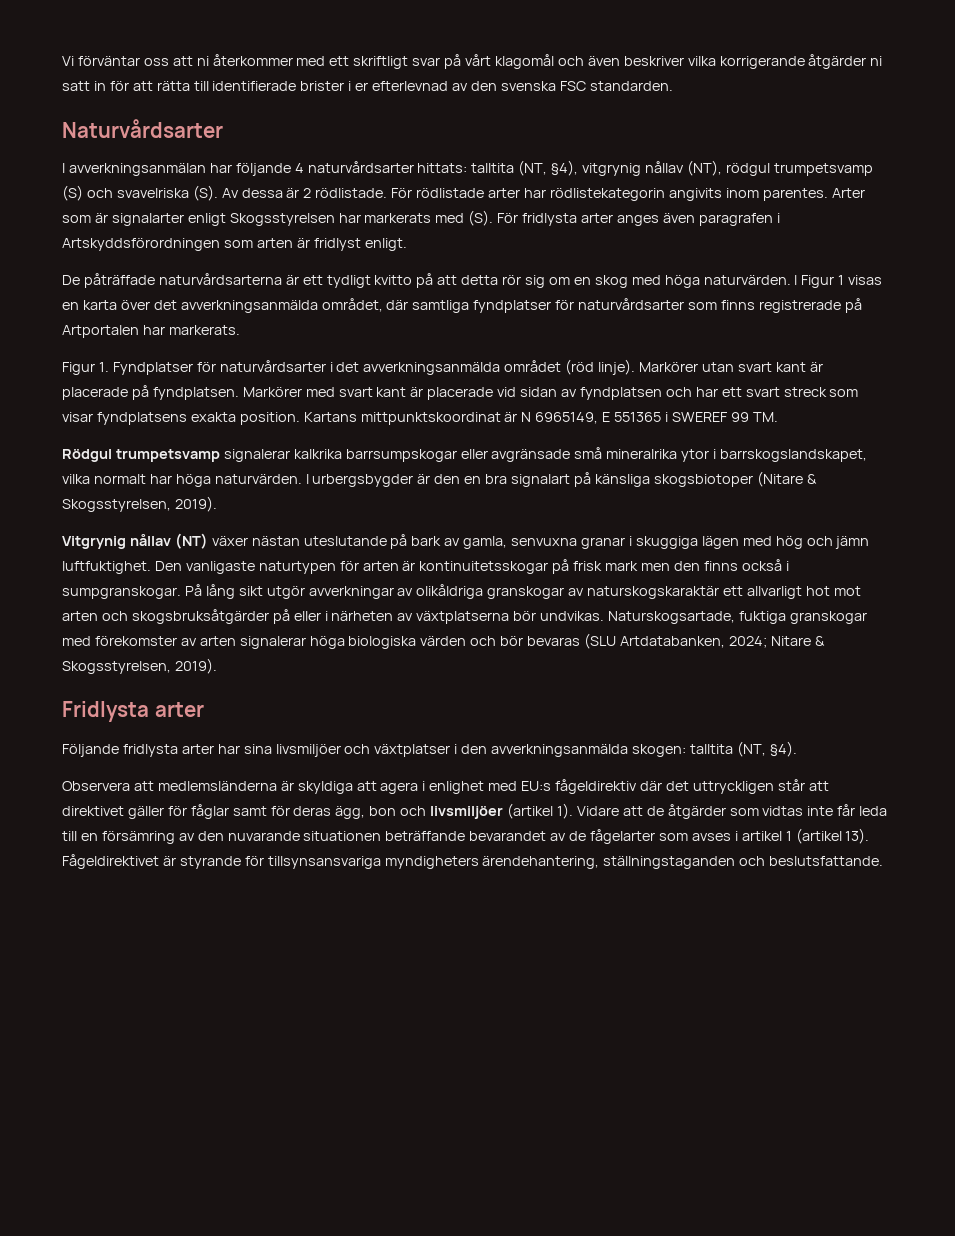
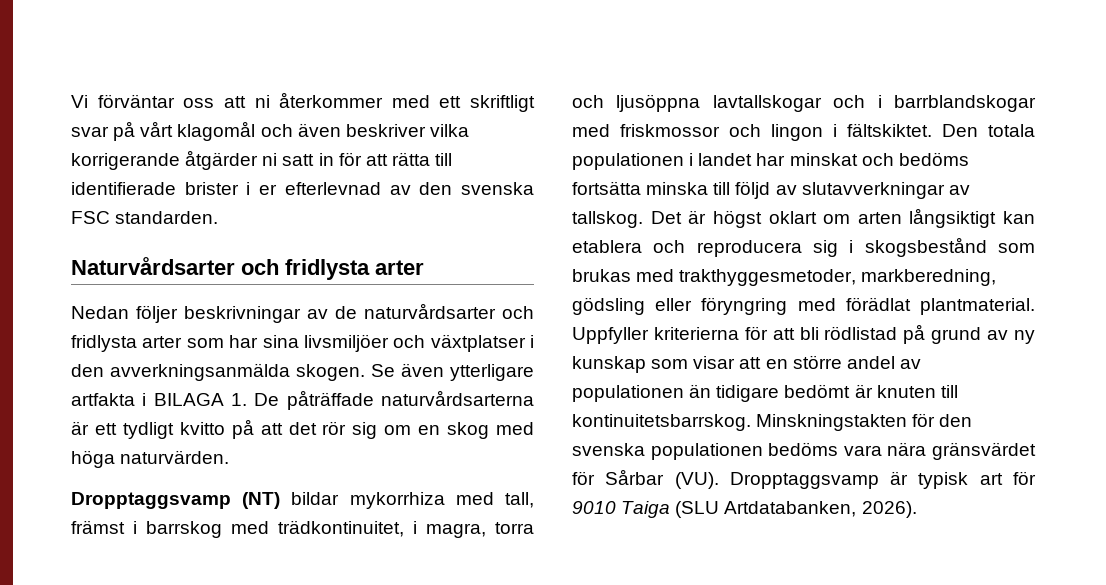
[62,160,873,176] [62,185,865,201] [62,210,780,226] [62,238,407,251] // I avverkningsanmälan har följande 4 naturvårdsarter hittats: talltita (NT, §4), vitgrynig nållav (NT), rödgul trumpetsvamp (S) och svavelriska (S). Av dessa är 2 rödlistade. För rödlistade arter har rödlistekategorin angivits inom parentes. Arter som är signalarter enligt Skogsstyrelsen har markerats med (S). För fridlysta arter anges även paragrafen i Artskyddsförordningen som arten är fridlyst enligt. // -> [241,259,424,280] [71,303,534,323] [71,334,534,352] [71,363,534,381] [71,393,248,406] och fridlysta arter // Nedan följer beskrivningar av de naturvårdsarter och fridlysta arter som har sina livsmiljöer och växtplatser i den avverkningsanmälda skogen. Se även ytterligare artfakta i BILAGA 1.
[461,275,499,285] detta -> [288,422,317,435] det
[794,275,883,288] [62,298,862,313] [62,325,240,338] [62,359,823,375] [62,385,859,400] [62,412,778,425] [62,447,868,462] [62,471,817,487] [62,496,217,512] [62,533,870,549] [62,559,789,574] [62,584,861,599] [62,609,867,624] [62,633,825,649] [62,658,217,674] [62,701,204,722] [62,741,797,757] [62,779,829,794] [62,803,888,819] [62,828,870,844] [62,854,884,869] I Figur 1 visas en karta över det avverkningsanmälda området, där samtliga fyndplatser för naturvårdsarter som finns registrerade på Artportalen har markerats. // Figur 1. Fyndplatser för naturvårdsarter i det avverkningsanmälda området (röd linje). Markörer utan svart kant är placerade på fyndplatsen. Markörer med svart kant är placerade vid sidan av fyndplatsen och har ett svart streck som visar fyndplatsens exakta position. Kartans mittpunktskoordinat är N 6965149, E 551365 i SWEREF 99 TM. // Rödgul trumpetsvamp signalerar kalkrika barrsumpskogar eller avgränsade små mineralrika ytor i barrskogslandskapet, vilka normalt har höga naturvärden. I urbergsbygder är den en bra signalart på känsliga skogsbiotoper (Nitare & Skogsstyrelsen, 2019). // Vitgrynig nållav (NT) växer nästan uteslutande på bark av gamla, senvuxna granar i skuggiga lägen med hög och jämn luftfuktighet. Den vanligaste naturtypen för arten är kontinuitetsskogar på frisk mark men den finns också i sumpgranskogar. På lång sikt utgör avverkningar av olikåldriga granskogar av naturskogskaraktär ett allvarligt hot mot arten och skogsbruksåtgärder på eller i närheten av växtplatserna bör undvikas. Naturskogsartade, fuktiga granskogar med förekomster av arten signalerar höga biologiska värden och bör bevaras (SLU Artdatabanken, 2024; Nitare & Skogsstyrelsen, 2019). // Fridlysta arter // Följande fridlysta arter har sina livsmiljöer och växtplatser i den avverkningsanmälda skogen: talltita (NT, §4). // Observera att medlemsländerna är skyldiga att agera i enlighet med EU:s fågeldirektiv där det uttryckligen står att direktivet gäller för fåglar samt för deras ägg, bon och livsmiljöer (artikel 1). Vidare att de åtgärder som vidtas inte får leda till en försämring av den nuvarande situationen beträffande bevarandet av de fågelarter som avses i artikel 1 (artikel 13). Fågeldirektivet är styrande för tillsynsansvariga myndigheters ärendehantering, ställningstaganden och beslutsfattande. -> [71,492,534,509] [71,520,534,538] [572,94,1036,112] [572,123,1035,141] [572,152,969,170] [572,181,970,199] [572,208,1035,228] [572,237,1035,257] [572,269,997,286] [572,297,1035,315] [572,324,1035,344] [572,355,921,373] [572,384,958,402] [572,413,973,431] [572,442,1036,460] [572,469,1036,489] [572,501,917,518] // Dropptaggsvamp (NT) bildar mykorrhiza med tall, främst i barrskog med trädkontinuitet, i magra, torra och ljusöppna lavtallskogar och i barrblandskogar med friskmossor och lingon i fältskiktet. Den totala populationen i landet har minskat och bedöms fortsätta minska till följd av slutavverkningar av tallskog. Det är högst oklart om arten långsiktigt kan etablera och reproducera sig i skogsbestånd som brukas med trakthyggesmetoder, markberedning, gödsling eller föryngring med förädlat plantmaterial. Uppfyller kriterierna för att bli rödlistad på grund av ny kunskap som visar att en större andel av populationen än tidigare bedömt är knuten till kontinuitetsbarrskog. Minskningstakten för den svenska populationen bedöms vara nära gränsvärdet för Sårbar (VU). Dropptaggsvamp är typisk art för 9010 Taiga (SLU Artdatabanken, 2026).

